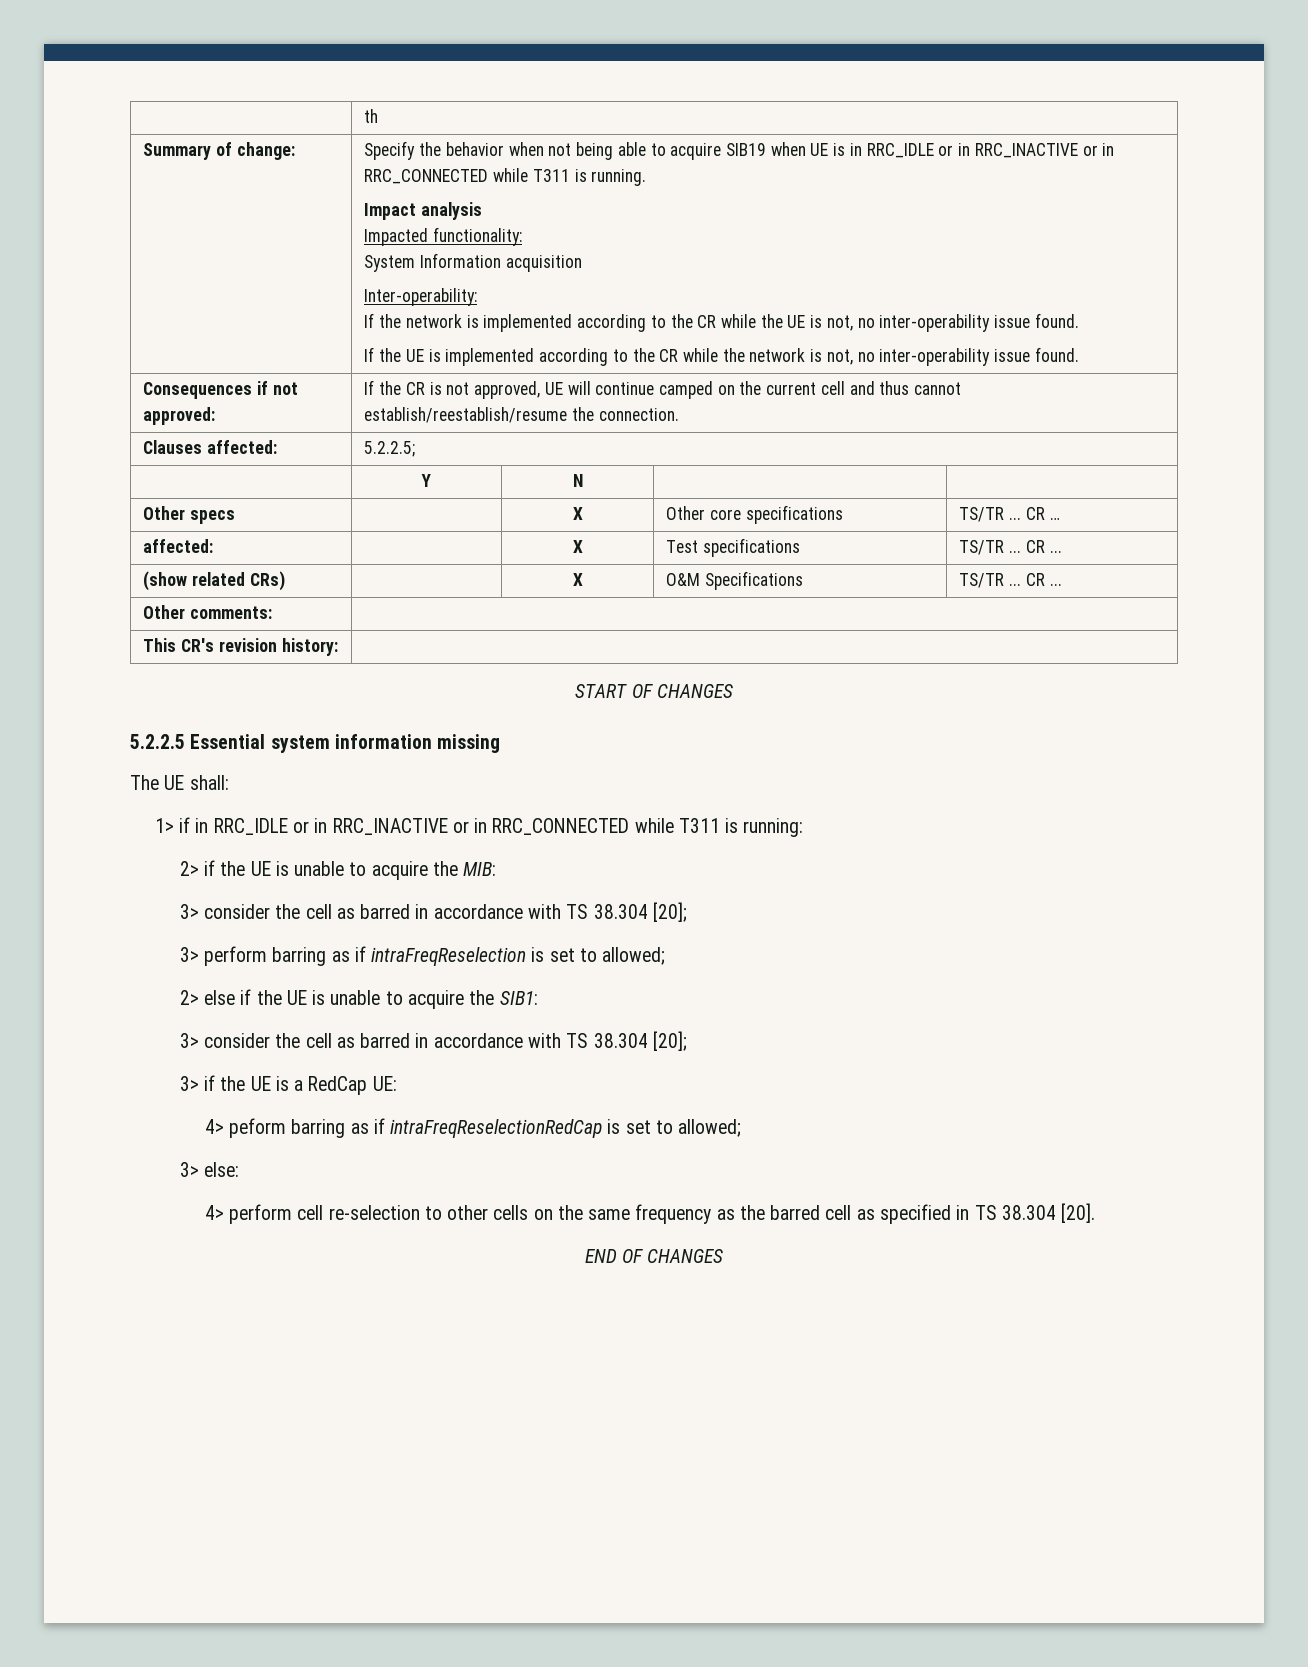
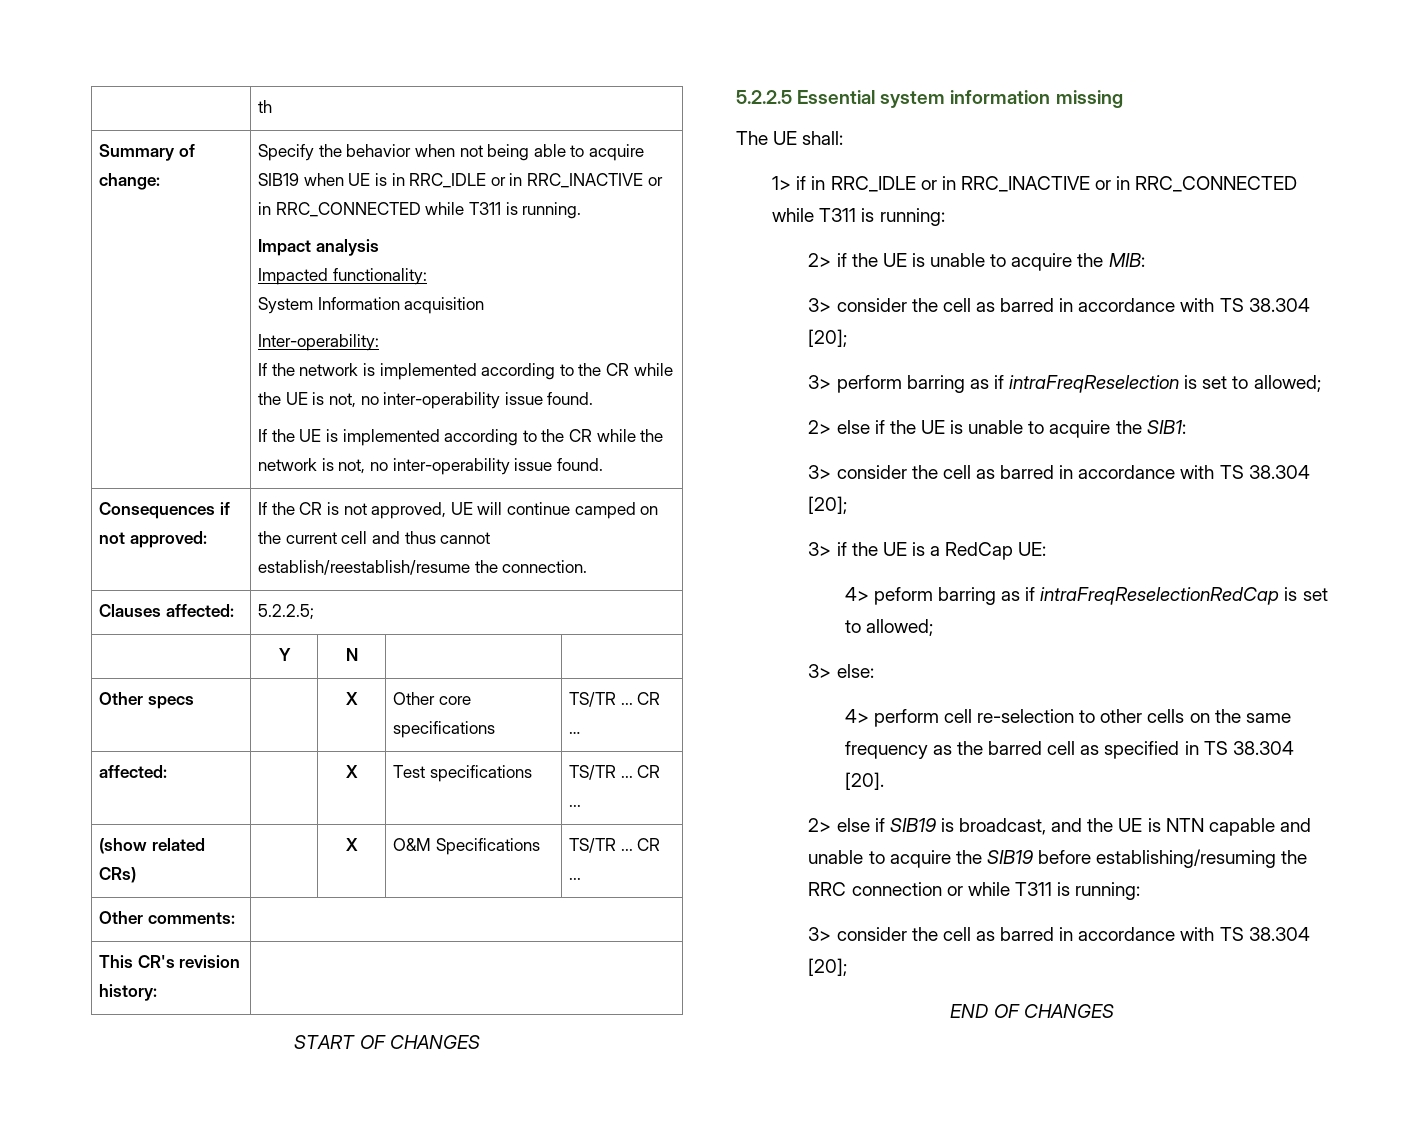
(1096, 1213) none -> [808,818,1311,836] [808,849,1308,868] [808,882,1141,900] [808,927,1310,941] [808,958,848,976] // 2> else if SIB19 is broadcast, and the UE is NTN capable and unable to acquire the SIB19 before establishing/resuming the RRC connection or while T311 is running: // 3> consider the cell as barred in accordance with TS 38.304 [20];

